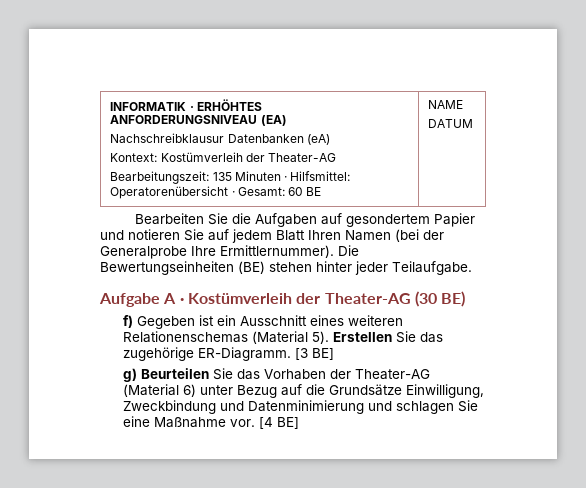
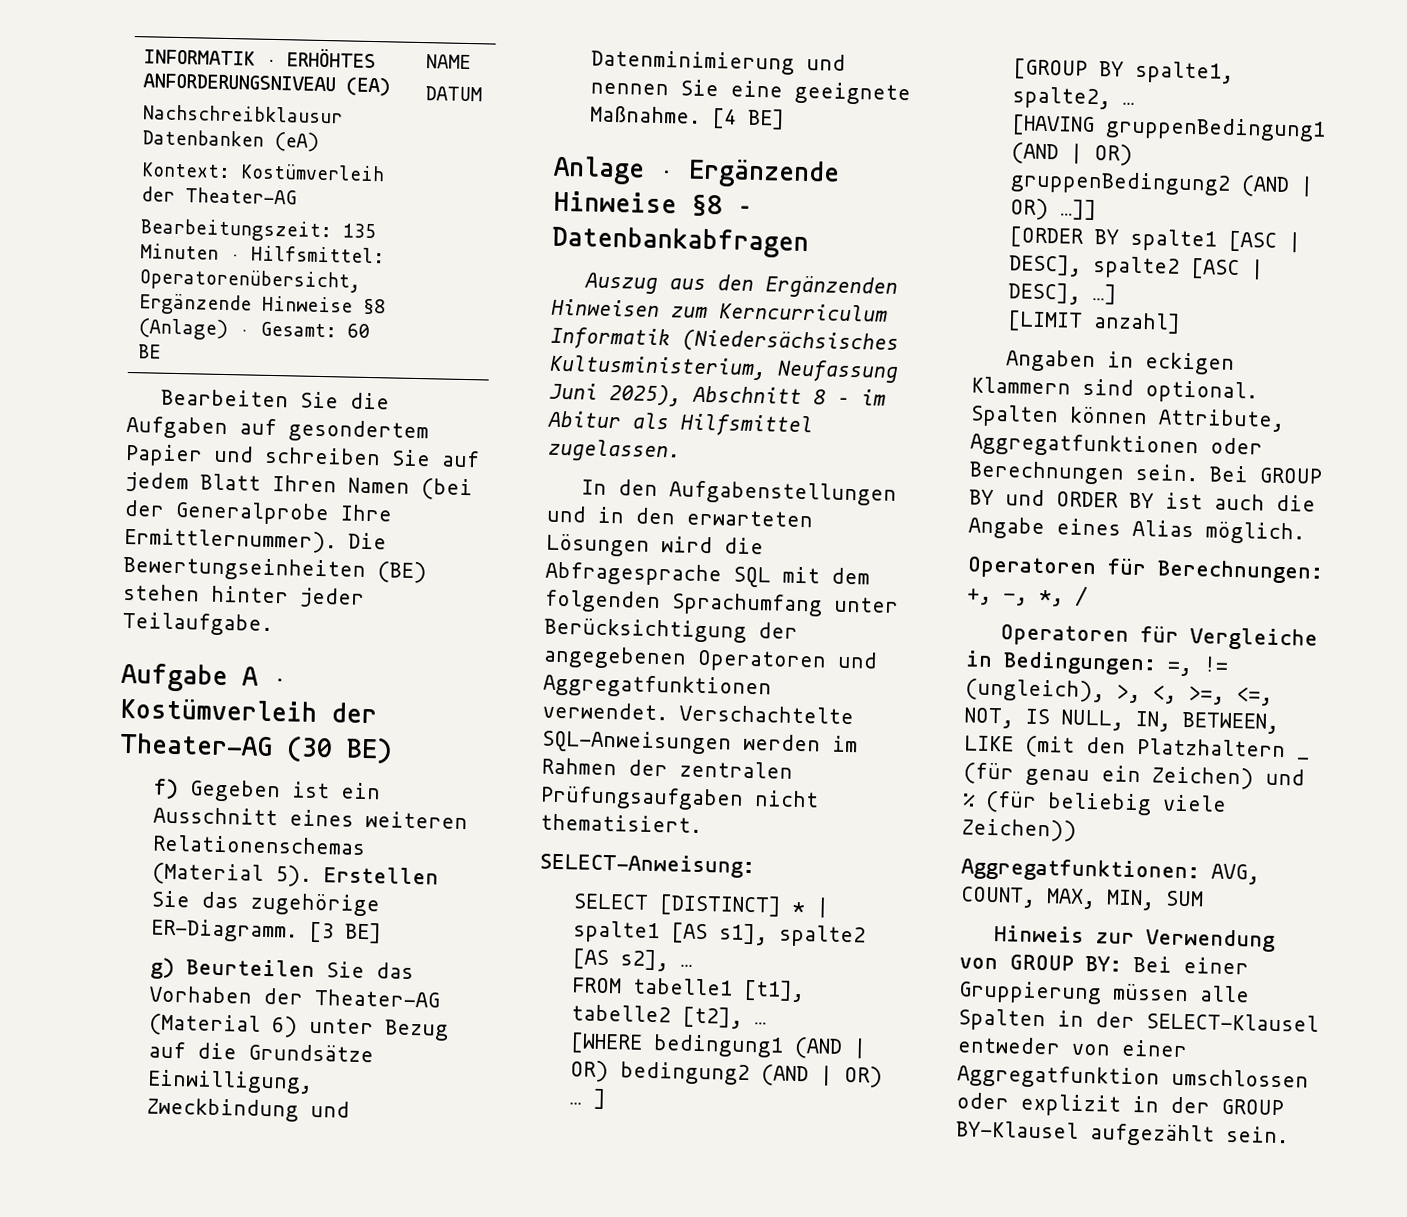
[110,186,229,199] Operatorenübersicht -> [139,268,362,293] [139,293,387,316] [138,318,229,341] Operatorenübersicht, Ergänzende Hinweise §8 (Anlage)
[128,229,180,240] notieren -> [264,446,381,466] schreiben
[395,401,454,414] schlagen -> [589,82,669,96] nennen
[153,417,255,428] Maßnahme vor. -> [793,81,911,106] [589,105,701,124] geeignete Maßnahme.
(299, 423) none -> [553,155,840,189] [553,190,753,217] [552,225,809,259] [583,272,898,299] [551,298,888,322] [550,326,899,354] [549,354,899,383] [549,382,886,407] [547,410,814,438] [548,438,681,463] [580,479,897,506] [546,505,814,528] [546,533,764,557] [545,561,870,588] [544,589,899,617] [544,617,798,643] [543,645,878,673] [543,673,772,700] [542,701,854,725] [542,729,858,755] [541,757,793,779] [540,785,819,811] [540,813,702,834] [539,852,755,879] [572,893,830,918] [572,920,866,948] [571,948,693,972] [571,977,805,1003] [570,1004,767,1029] [569,1032,867,1059] [569,1060,883,1088] [568,1088,606,1110] [1012,58,1234,84] [1011,86,1135,110] [1010,114,1326,142] [1010,142,1133,166] [1009,170,1314,198] [1009,198,1097,221] [1008,226,1301,253] [1007,254,1264,280] [1007,282,1117,305] [1006,310,1181,334] [1005,349,1235,375] [971,376,1258,404] [970,404,1285,433] [970,432,1263,459] [969,460,1323,485] [969,489,1316,512] [968,516,1305,545] [967,556,1324,584] [967,585,1088,607] [999,624,1318,651] [965,650,1229,677] [965,678,1273,706] [964,707,1279,734] [964,735,1310,760] [963,762,1305,790] [962,790,1227,816] [962,818,1077,842] [961,857,1260,885] [960,886,1204,911] [993,925,1276,952] [959,954,1249,975] [958,980,1250,1005] [958,1008,1319,1032] [957,1036,1188,1058] [957,1064,1309,1090] [956,1092,1284,1117] [956,1120,1289,1147] // Anlage · Ergänzende Hinweise §8 – Datenbankabfragen // Auszug aus den Ergänzenden Hinweisen zum Kerncurriculum Informatik (Niedersächsisches Kultusministerium, Neufassung Juni 2025), Abschnitt 8 – im Abitur als Hilfsmittel zugelassen. // In den Aufgabenstellungen und in den erwarteten Lösungen wird die Abfragesprache SQL mit dem folgenden Sprachumfang unter Berücksichtigung der angegebenen Operatoren und Aggregatfunktionen verwendet. Verschachtelte SQL-Anweisungen werden im Rahmen der zentralen Prüfungsaufgaben nicht thematisiert. // SELECT-Anweisung: // SELECT [DISTINCT] * | spalte1 [AS s1], spalte2 [AS s2], … // FROM tabelle1 [t1], tabelle2 [t2], … // [WHERE bedingung1 (AND | OR) bedingung2 (AND | OR) … ] // [GROUP BY spalte1, spalte2, … // [HAVING gruppenBedingung1 (AND | OR) gruppenBedingung2 (AND | OR) …]] // [ORDER BY spalte1 [ASC | DESC], spalte2 [ASC | DESC], …] // [LIMIT anzahl] // Angaben in eckigen Klammern sind optional. Spalten können Attribute, Aggregatfunktionen oder Berechnungen sein. Bei GROUP BY und ORDER BY ist auch die Angabe eines Alias möglich. // Operatoren für Berechnungen: +, -, *, / // Operatoren für Vergleiche in Bedingungen: =, != (ungleich), >, <, >=, <=, NOT, IS NULL, IN, BETWEEN, LIKE (mit den Platzhaltern _ (für genau ein Zeichen) und % (für beliebig viele Zeichen)) // Aggregatfunktionen: AVG, COUNT, MAX, MIN, SUM // Hinweis zur Verwendung von GROUP BY: Bei einer Gruppierung müssen alle Spalten in der SELECT-Klausel entweder von einer Aggregatfunktion umschlossen oder explizit in der GROUP BY-Klausel aufgezählt sein.

